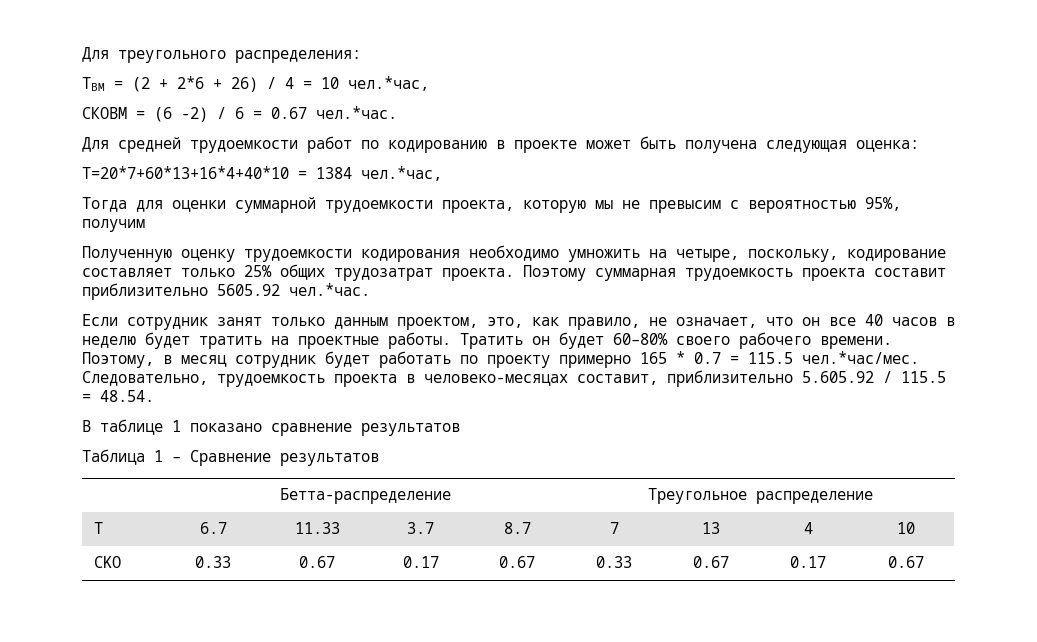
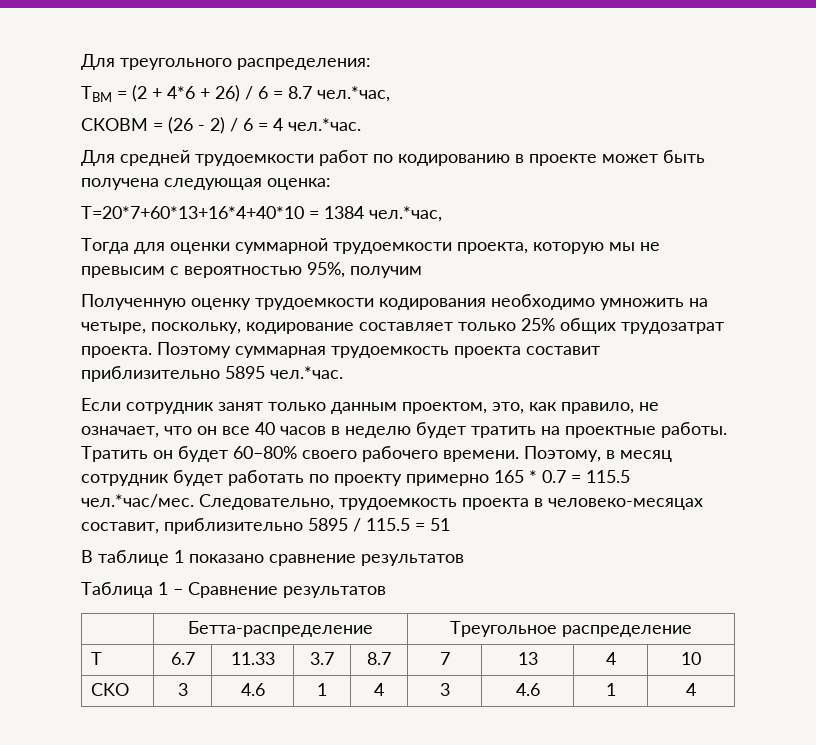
[177,76,204,89] 2*6 -> [167,86,195,99] 4*6
[285,77,339,89] 4 = 10 -> [258,86,312,99] 6 = 8.7
[154,107,307,122] (6 -2) / 6 = 0.67 -> [168,117,283,134] (26 - 2) / 6 = 4
[217,284,280,296] 5605.92 -> [225,366,265,379] 5895
[802,371,874,383] 5.605.92 -> [308,518,348,531] 5895
[100,390,154,402] 48.54. -> [430,518,450,531] 51
[195,556,231,568] [299,556,335,568] [402,556,439,568] [499,556,535,568] [596,556,632,568] [693,556,729,568] [790,556,826,568] [887,556,924,568] 0.33 | 0.67 | 0.17 | 0.67 | 0.33 | 0.67 | 0.17 | 0.67 -> [177,683,188,696] [240,683,265,696] [317,683,327,696] [374,683,384,696] [439,683,450,696] [515,683,540,696] [605,683,616,696] [686,683,696,696] 3 | 4.6 | 1 | 4 | 3 | 4.6 | 1 | 4

